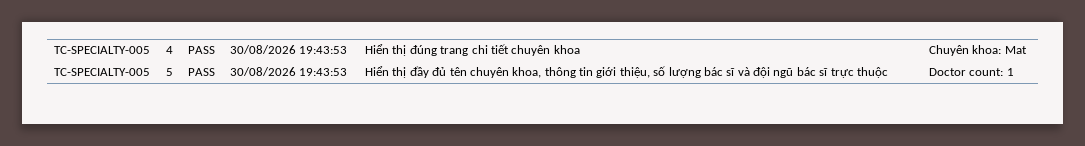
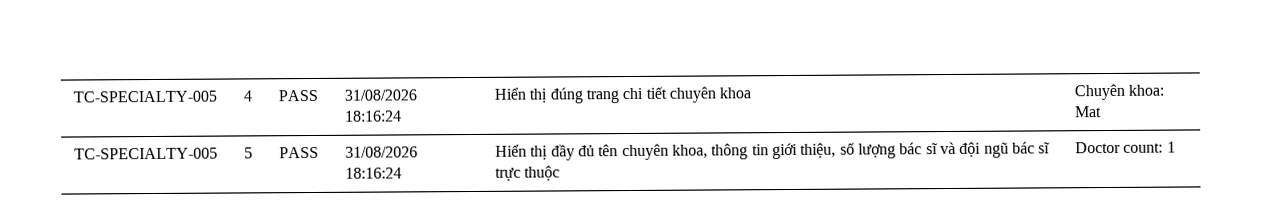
[230,45,348,54] 30/08/2026 19:43:53 -> [344,89,418,101] [345,110,403,122] 31/08/2026 18:16:24
[230,67,348,76] 30/08/2026 19:43:53 -> [345,146,419,158] [345,167,403,179] 31/08/2026 18:16:24

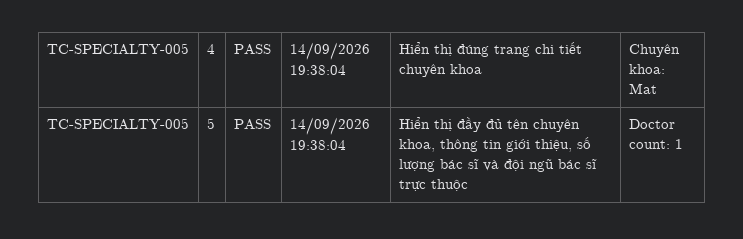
[344,89,418,101] [345,110,403,122] 31/08/2026 18:16:24 -> [289,42,370,60] [289,65,346,75] 14/09/2026 19:38:04
[345,146,419,158] [345,167,403,179] 31/08/2026 18:16:24 -> [289,117,370,135] [289,140,346,150] 14/09/2026 19:38:04

